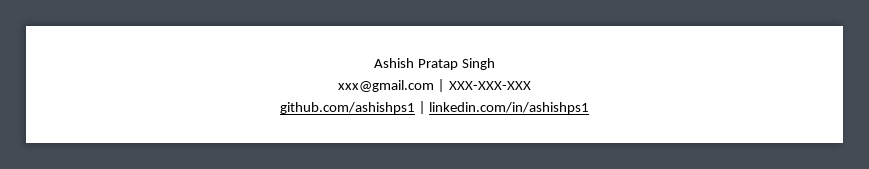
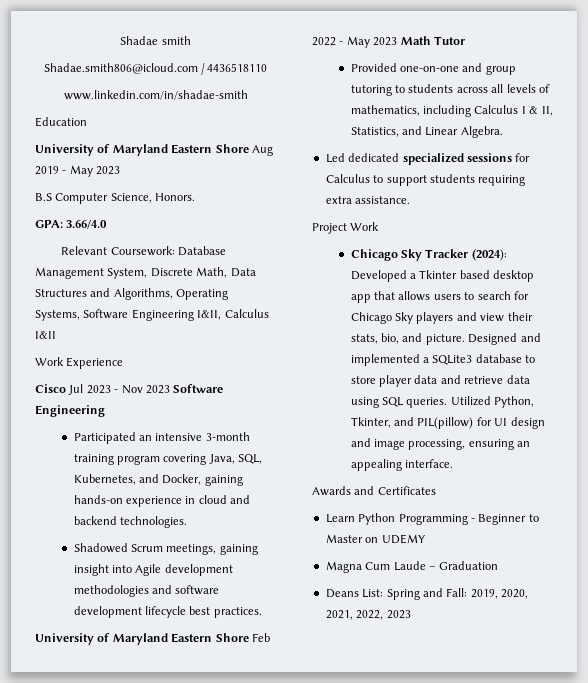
[374,58,495,70] [338,79,531,92] [279,101,590,114] Ashish Pratap Singh // xxx@gmail.com | XXX-XXX-XXX // github.com/ashishps1 | linkedin.com/in/ashishps1 -> [120,36,191,45] [43,63,268,75] [63,90,248,100] [35,117,87,127] [35,144,273,156] [35,165,121,177] [35,193,196,204] [35,220,108,229] [61,246,227,256] [35,267,256,279] [35,288,229,300] [35,309,269,321] [35,331,56,339] [35,357,124,369] [35,384,224,395] [35,405,105,417] [73,432,250,444] [73,454,263,465] [73,474,243,486] [73,495,251,507] [73,516,188,528] [73,543,258,555] [73,564,233,576] [73,585,220,597] [73,606,262,618] [35,633,270,645] [312,36,465,48] [350,63,516,75] [350,84,550,96] [350,105,553,117] [350,126,503,138] [325,153,531,165] [325,174,526,186] [325,196,411,204] [312,222,380,234] [350,249,507,261] [350,270,535,282] [350,291,529,303] [350,312,533,324] [350,333,541,345] [350,354,536,366] [350,375,530,387] [350,396,535,408] [350,417,545,429] [350,438,531,450] [350,459,454,471] [312,486,436,496] [325,513,539,525] [325,534,426,544] [325,561,499,573] [325,588,528,600] [325,610,411,620] Shadae smith // Shadae.smith806@icloud.com | 4436518110 // www.linkedin.com/in/shadae-smith // Education // University of Maryland Eastern Shore Aug 2019 - May 2023 // B.S Computer Science, Honors. // GPA: 3.66/4.0 // Relevant Coursework: Database Management System, Discrete Math, Data Structures and Algorithms, Operating Systems, Software Engineering I&II, Calculus I&II // Work Experience // Cisco Jul 2023 - Nov 2023 Software Engineering // Participated an intensive 3-month training program covering Java, SQL, Kubernetes, and Docker, gaining hands-on experience in cloud and backend technologies. // Shadowed Scrum meetings, gaining insight into Agile development methodologies and software development lifecycle best practices. // University of Maryland Eastern Shore Feb 2022 - May 2023 Math Tutor // Provided one-on-one and group tutoring to students across all levels of mathematics, including Calculus I & II, Statistics, and Linear Algebra. // Led dedicated specialized sessions for Calculus to support students requiring extra assistance. // Project Work // Chicago Sky Tracker (2024): Developed a Tkinter based desktop app that allows users to search for Chicago Sky players and view their stats, bio, and picture. Designed and implemented a SQLite3 database to store player data and retrieve data using SQL queries. Utilized Python, Tkinter, and PIL(pillow) for UI design and image processing, ensuring an appealing interface. // Awards and Certificates // Learn Python Programming - Beginner to Master on UDEMY // Magna Cum Laude – Graduation // Deans List: Spring and Fall: 2019, 2020, 2021, 2022, 2023

